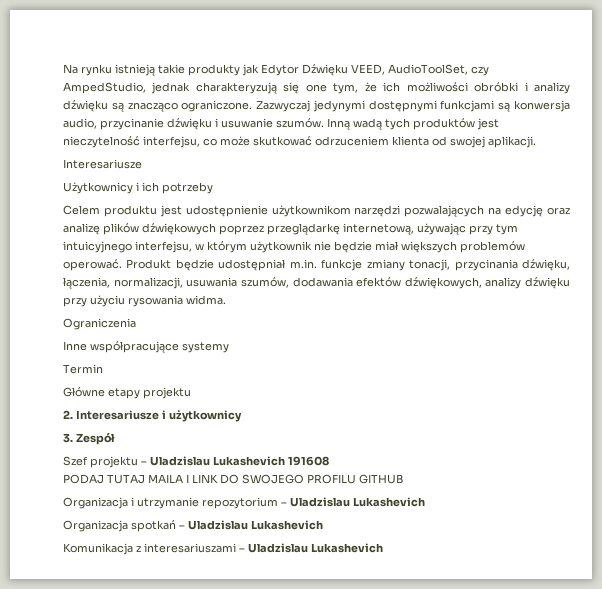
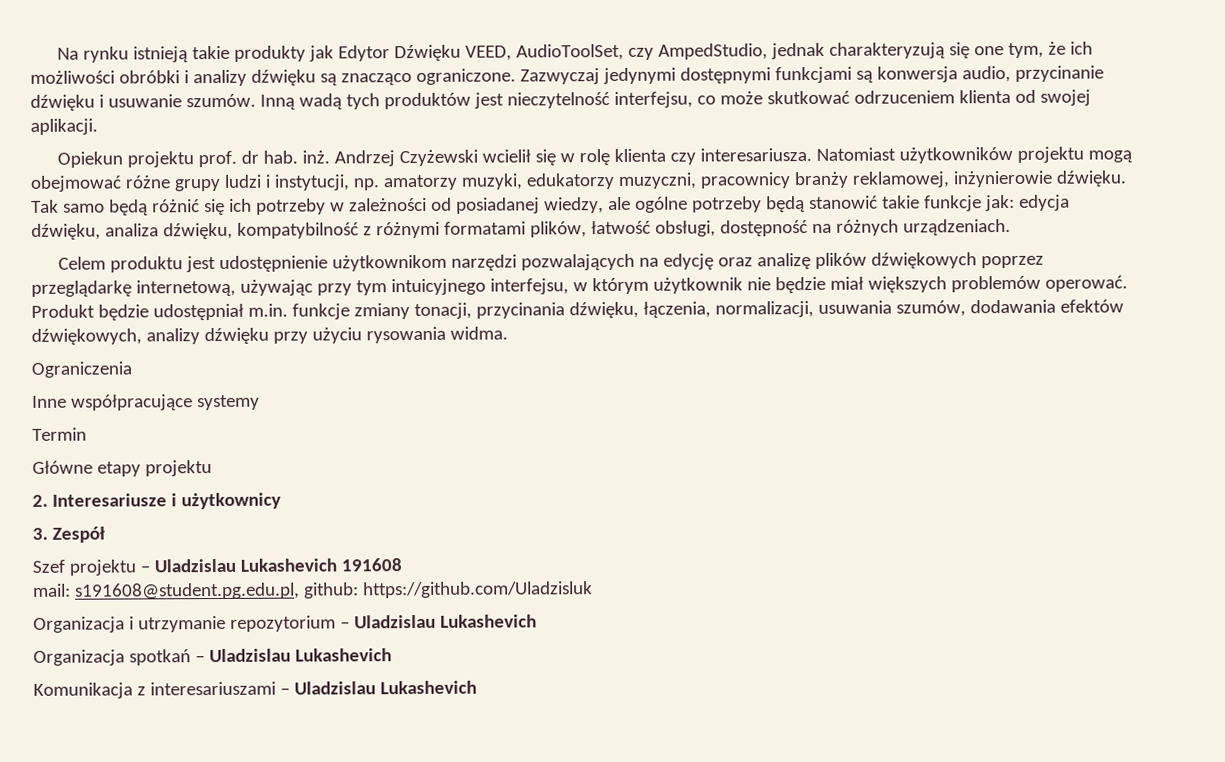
[63,159,142,169] [63,182,213,194] Interesariusze // Użytkownicy i ich potrzeby -> [56,146,1132,168] [30,170,1127,192] [31,194,1070,216] [31,218,1011,240] Opiekun projektu prof. dr hab. inż. Andrzej Czyżewski wcielił się w rolę klienta czy interesariusza. Natomiast użytkowników projektu mogą obejmować różne grupy ludzi i instytucji, np. amatorzy muzyki, edukatorzy muzyczni, pracownicy branży reklamowej, inżynierowie dźwięku. Tak samo będą różnić się ich potrzeby w zależności od posiadanej wiedzy, ale ogólne potrzeby będą stanowić takie funkcje jak: edycja dźwięku, analiza dźwięku, kompatybilność z różnymi formatami plików, łatwość obsługi, dostępność na różnych urządzeniach.
[63,474,403,484] PODAJ TUTAJ MAILA I LINK DO SWOJEGO PROFILU GITHUB -> [33,581,593,600] mail: s191608@student.pg.edu.pl, github: https://github.com/Uladzisluk

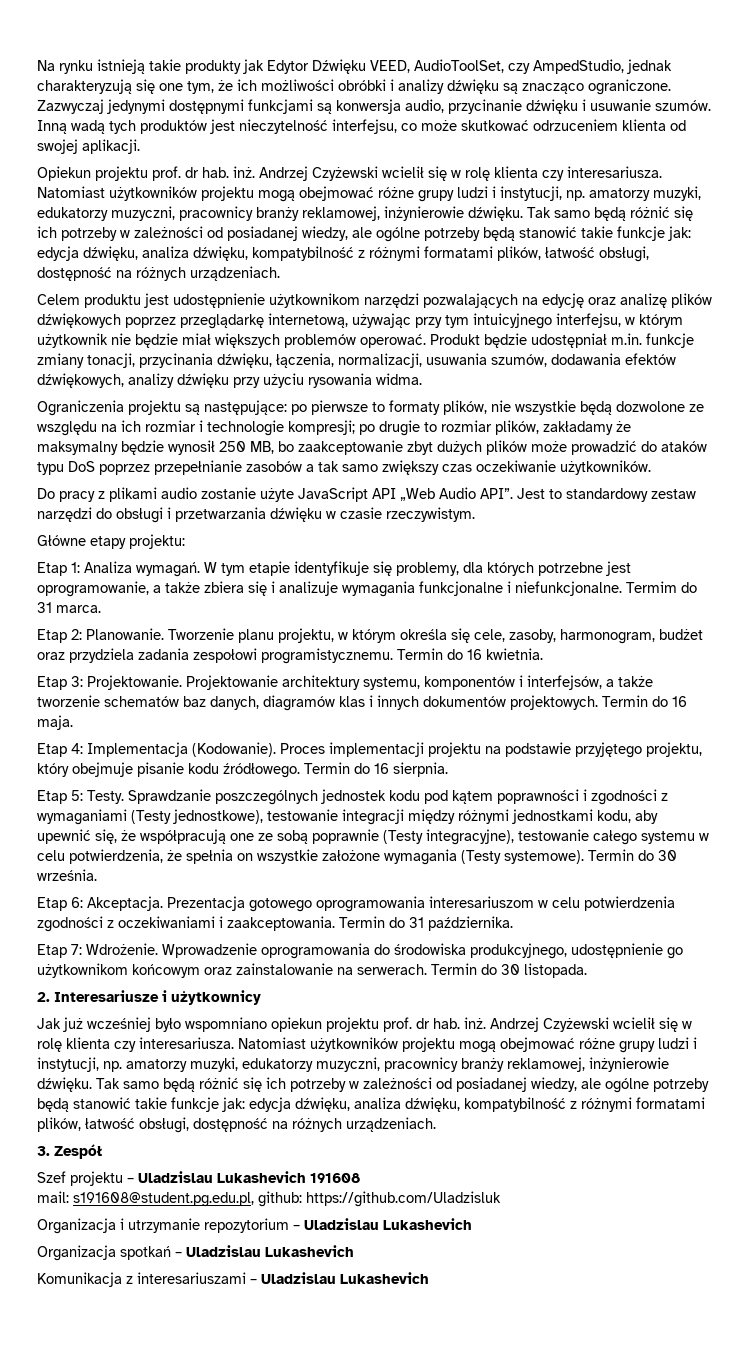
[32,394,260,411] [32,427,87,441] [32,460,212,477] [32,492,281,510] // Inne współpracujące systemy // Termin // Główne etapy projektu // 2. Interesariusze i użytkownicy -> [128,400,704,415] [37,420,631,436] [37,440,707,455] [37,460,651,475] [37,487,696,502] [37,507,475,523] [37,534,185,549] [37,561,631,577] [37,581,697,597] [37,602,101,613] [37,628,703,644] [37,648,543,664] [37,675,653,690] [37,695,687,711] [37,715,73,730] [37,742,702,758] [37,762,448,778] [37,789,668,805] [37,809,658,825] [37,829,709,845] [37,849,677,865] [37,869,97,881] [37,896,675,912] [37,916,513,932] [37,943,683,959] [37,963,587,978] [37,990,261,1005] [37,1017,692,1032] [37,1037,697,1053] [37,1057,669,1072] [37,1077,709,1093] [37,1097,705,1112] [37,1117,436,1133] projektu są następujące: po pierwsze to formaty plików, nie wszystkie będą dozwolone ze wszględu na ich rozmiar i technologie kompresji; po drugie to rozmiar plików, zakładamy że maksymalny będzie wynosił 250 MB, bo zaakceptowanie zbyt dużych plików może prowadzić do ataków typu DoS poprzez przepełnianie zasobów a tak samo zwiększy czas oczekiwanie użytkowników. // Do pracy z plikami audio zostanie użyte JavaScript API „Web Audio API”. Jest to standardowy zestaw narzędzi do obsługi i przetwarzania dźwięku w czasie rzeczywistym. // Główne etapy projektu: // Etap 1: Analiza wymagań. W tym etapie identyfikuje się problemy, dla których potrzebne jest oprogramowanie, a także zbiera się i analizuje wymagania funkcjonalne i niefunkcjonalne. Termim do 31 marca. // Etap 2: Planowanie. Tworzenie planu projektu, w którym określa się cele, zasoby, harmonogram, budżet oraz przydziela zadania zespołowi programistycznemu. Termin do 16 kwietnia. // Etap 3: Projektowanie. Projektowanie architektury systemu, komponentów i interfejsów, a także tworzenie schematów baz danych, diagramów klas i innych dokumentów projektowych. Termin do 16 maja. // Etap 4: Implementacja (Kodowanie). Proces implementacji projektu na podstawie przyjętego projektu, który obejmuje pisanie kodu źródłowego. Termin do 16 sierpnia. // Etap 5: Testy. Sprawdzanie poszczególnych jednostek kodu pod kątem poprawności i zgodności z wymaganiami (Testy jednostkowe), testowanie integracji między różnymi jednostkami kodu, aby upewnić się, że współpracują one ze sobą poprawnie (Testy integracyjne), testowanie całego systemu w celu potwierdzenia, że spełnia on wszystkie założone wymagania (Testy systemowe). Termin do 30 września. // Etap 6: Akceptacja. Prezentacja gotowego oprogramowania interesariuszom w celu potwierdzenia zgodności z oczekiwaniami i zaakceptowania. Termin do 31 października. // Etap 7: Wdrożenie. Wprowadzenie oprogramowania do środowiska produkcyjnego, udostępnienie go użytkownikom końcowym oraz zainstalowanie na serwerach. Termin do 30 listopada. // 2. Interesariusze i użytkownicy // Jak już wcześniej było wspomniano opiekun projektu prof. dr hab. inż. Andrzej Czyżewski wcielił się w rolę klienta czy interesariusza. Natomiast użytkowników projektu mogą obejmować różne grupy ludzi i instytucji, np. amatorzy muzyki, edukatorzy muzyczni, pracownicy branży reklamowej, inżynierowie dźwięku. Tak samo będą różnić się ich potrzeby w zależności od posiadanej wiedzy, ale ogólne potrzeby będą stanowić takie funkcje jak: edycja dźwięku, analiza dźwięku, kompatybilność z różnymi formatami plików, łatwość obsługi, dostępność na różnych urządzeniach.

